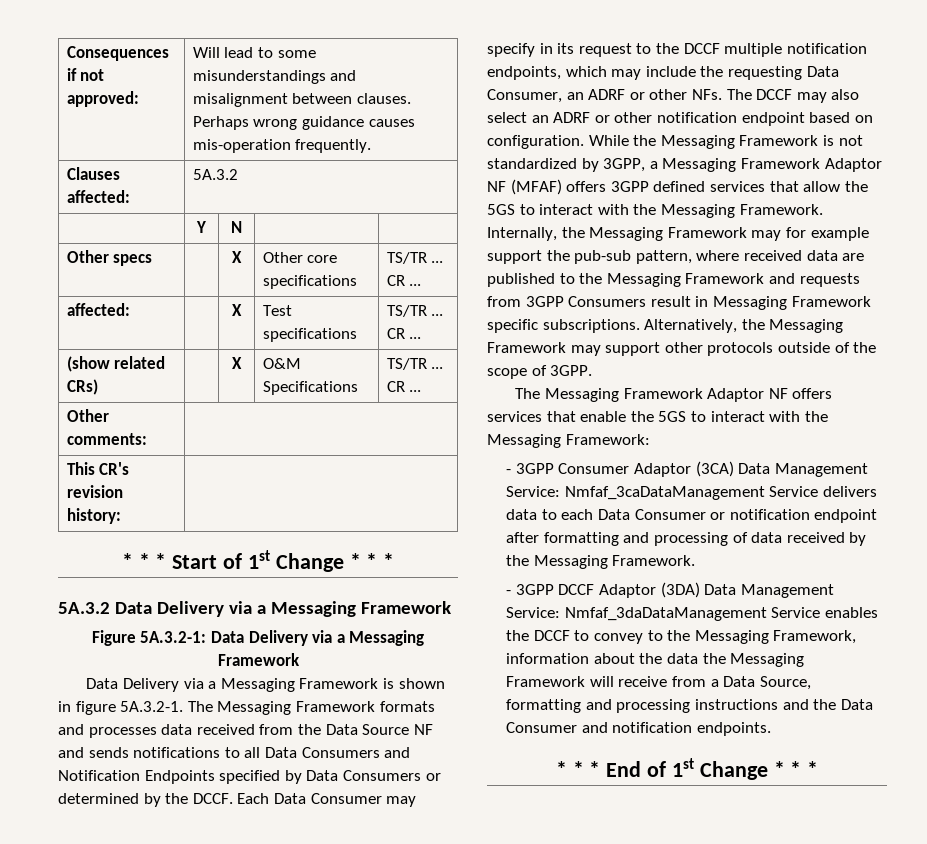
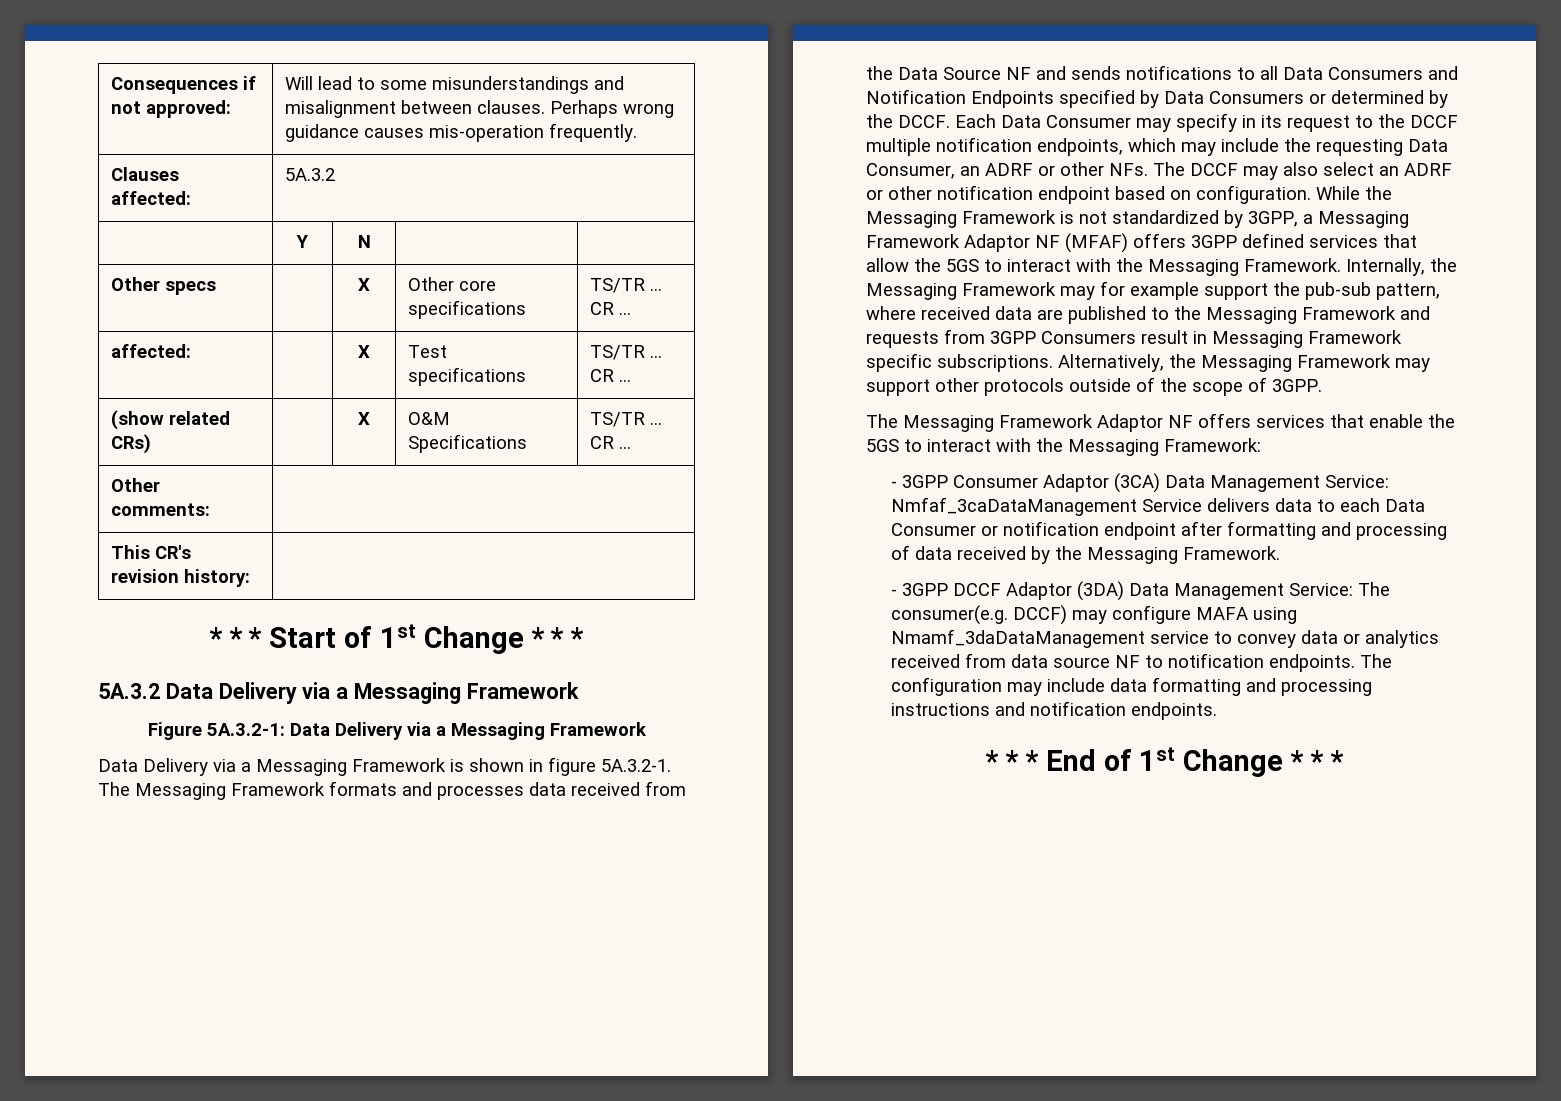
[564,607,878,621] [506,630,857,644] [506,653,805,667] [506,676,811,690] Nmfaf_3daDataManagement Service enables the DCCF to convey to the Messaging Framework, information about the data the Messaging Framework will receive from a Data Source, -> [1357,582,1390,596] [890,605,1297,625] [890,629,1439,648] [890,653,1392,672] [890,677,1147,696] The consumer(e.g. DCCF) may configure MAFA using Nmamf_3daDataManagement service to convey data or analytics received from data source NF to notification endpoints. The configuration may include data
[813,699,873,710] [506,722,608,733] the Data Consumer and -> (1025, 709) none

